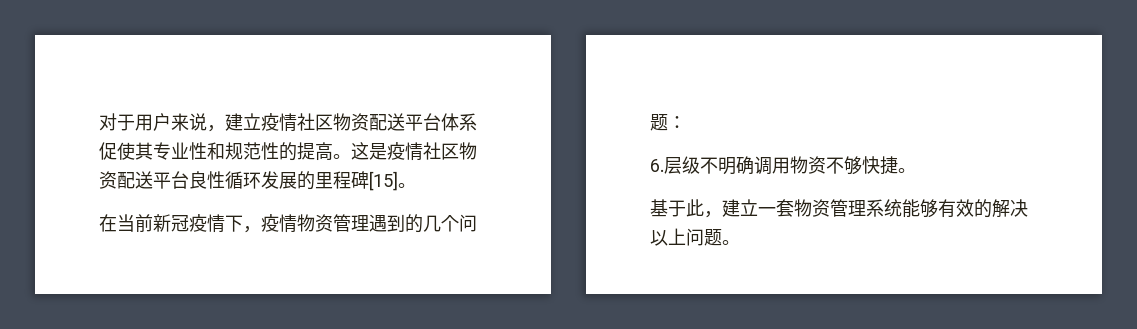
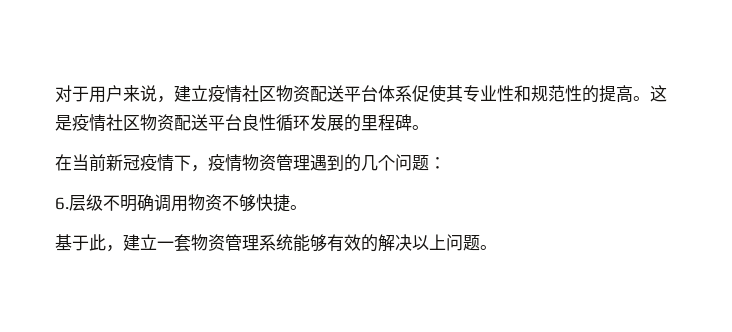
[369,171,398,191] [15] -> (412, 122) none

